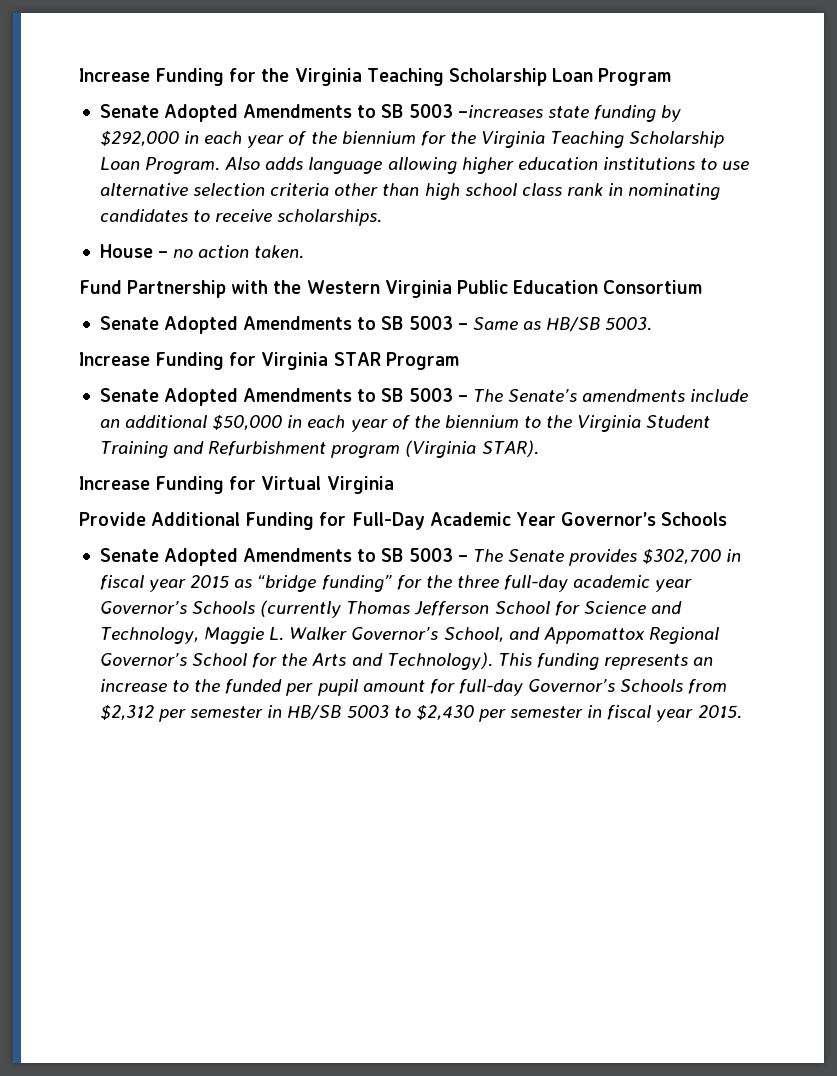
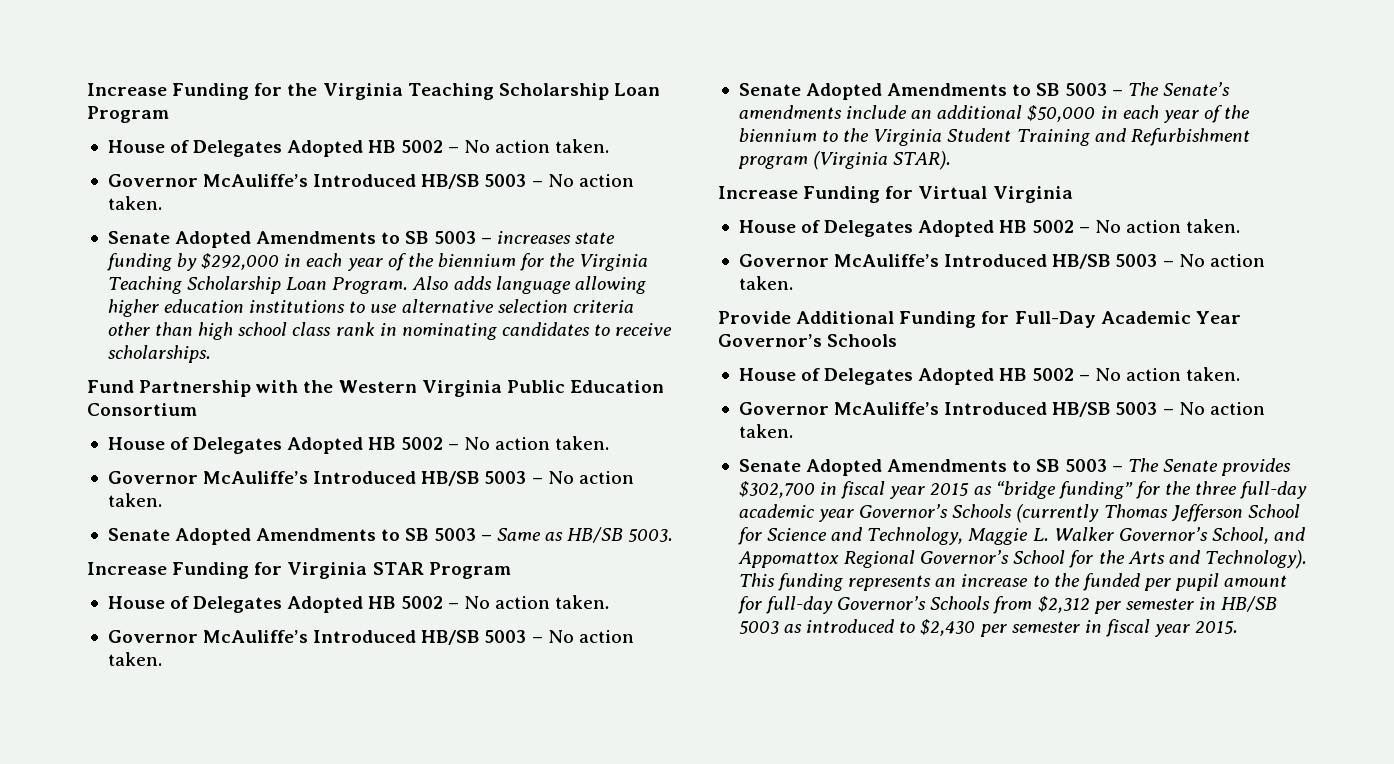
[99,104,543,122] // Senate Adopted Amendments to SB 5003 –increases -> [107,139,610,157] [107,174,634,189] [107,196,162,210] [107,231,571,248] // House of Delegates Adopted HB 5002 – No action taken. // Governor McAuliffe’s Introduced HB/SB 5003 – No action taken. // Senate Adopted Amendments to SB 5003 – increases
[99,244,305,259] // House – no action taken. -> (211, 354) none
(703, 287) none -> [107,436,610,454] [107,471,634,486] [107,493,162,507] // House of Delegates Adopted HB 5002 – No action taken. // Governor McAuliffe’s Introduced HB/SB 5003 – No action taken.
(459, 361) none -> [107,595,611,613] [107,630,634,645] [107,652,162,666] // House of Delegates Adopted HB 5002 – No action taken. // Governor McAuliffe’s Introduced HB/SB 5003 – No action taken.
(394, 485) none -> [738,219,1241,237] [738,254,1265,269] [738,276,793,290] // House of Delegates Adopted HB 5002 – No action taken. // Governor McAuliffe’s Introduced HB/SB 5003 – No action taken.
(728, 519) none -> [738,367,1241,385] [738,402,1265,417] [738,424,793,438] // House of Delegates Adopted HB 5002 – No action taken. // Governor McAuliffe’s Introduced HB/SB 5003 – No action taken.
(389, 711) none -> [784,619,895,633] as introduced

